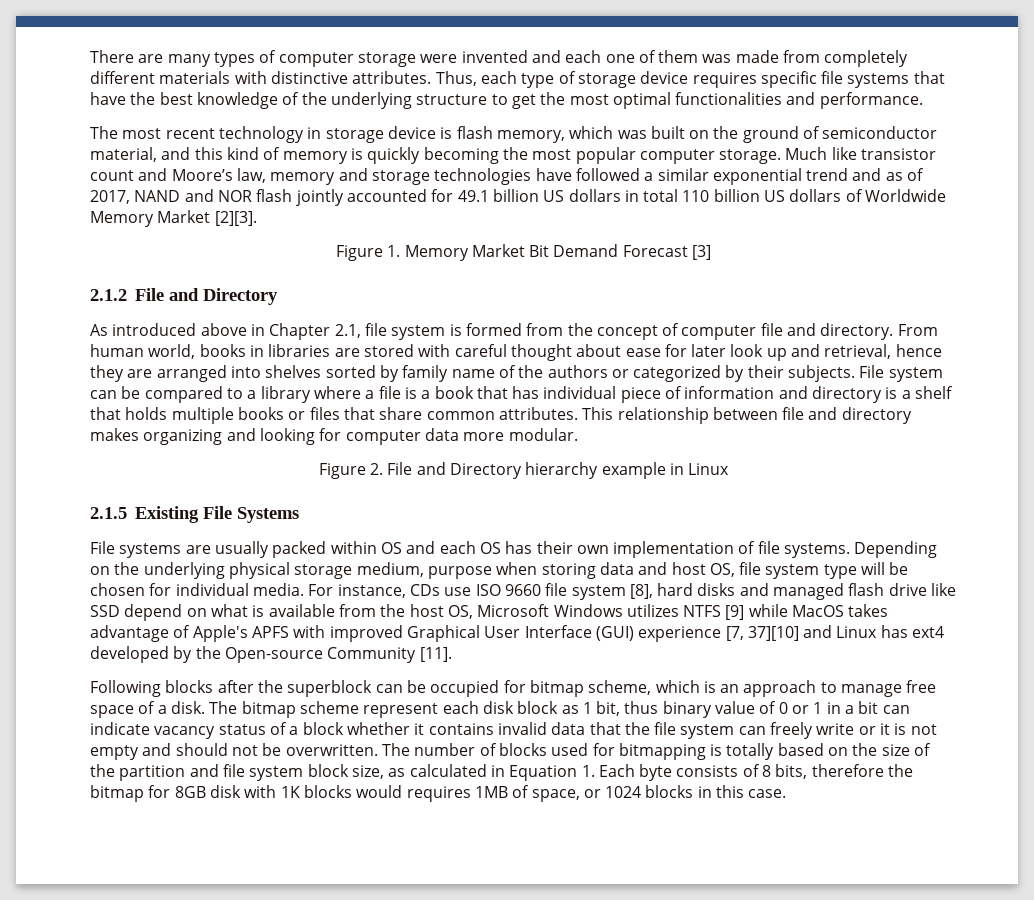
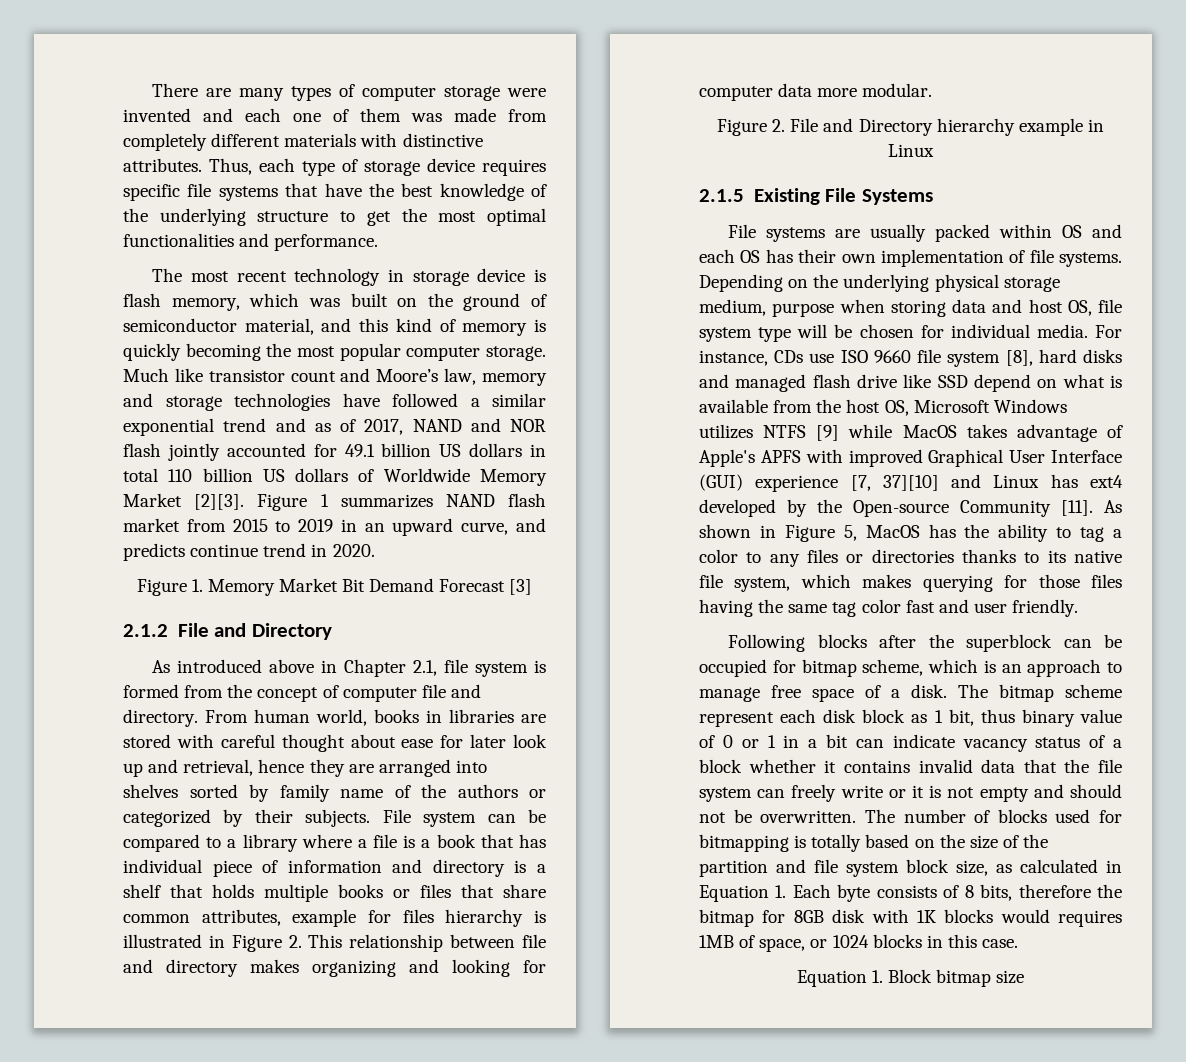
(257, 218) none -> [257,493,546,511] [123,518,546,536] [123,543,375,561] Figure 1 summarizes NAND flash market from 2015 to 2019 in an upward curve, and predicts continue trend in 2020.
[498,407,578,420] attributes. -> [201,909,547,927] [123,934,302,952] attributes, example for files hierarchy is illustrated in Figure 2.
(452, 654) none -> [1104,500,1122,513] [699,524,1122,542] [699,549,1122,567] [699,574,1122,592] [699,599,1079,617] As shown in Figure 5, MacOS has the ability to tag a color to any files or directories thanks to its native file system, which makes querying for those files having the same tag color fast and user friendly.
(787, 793) none -> [796,969,1025,987] // Equation 1. Block bitmap size

